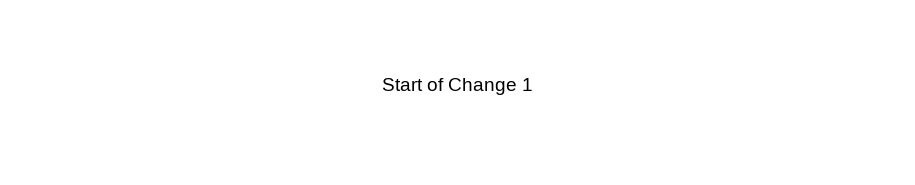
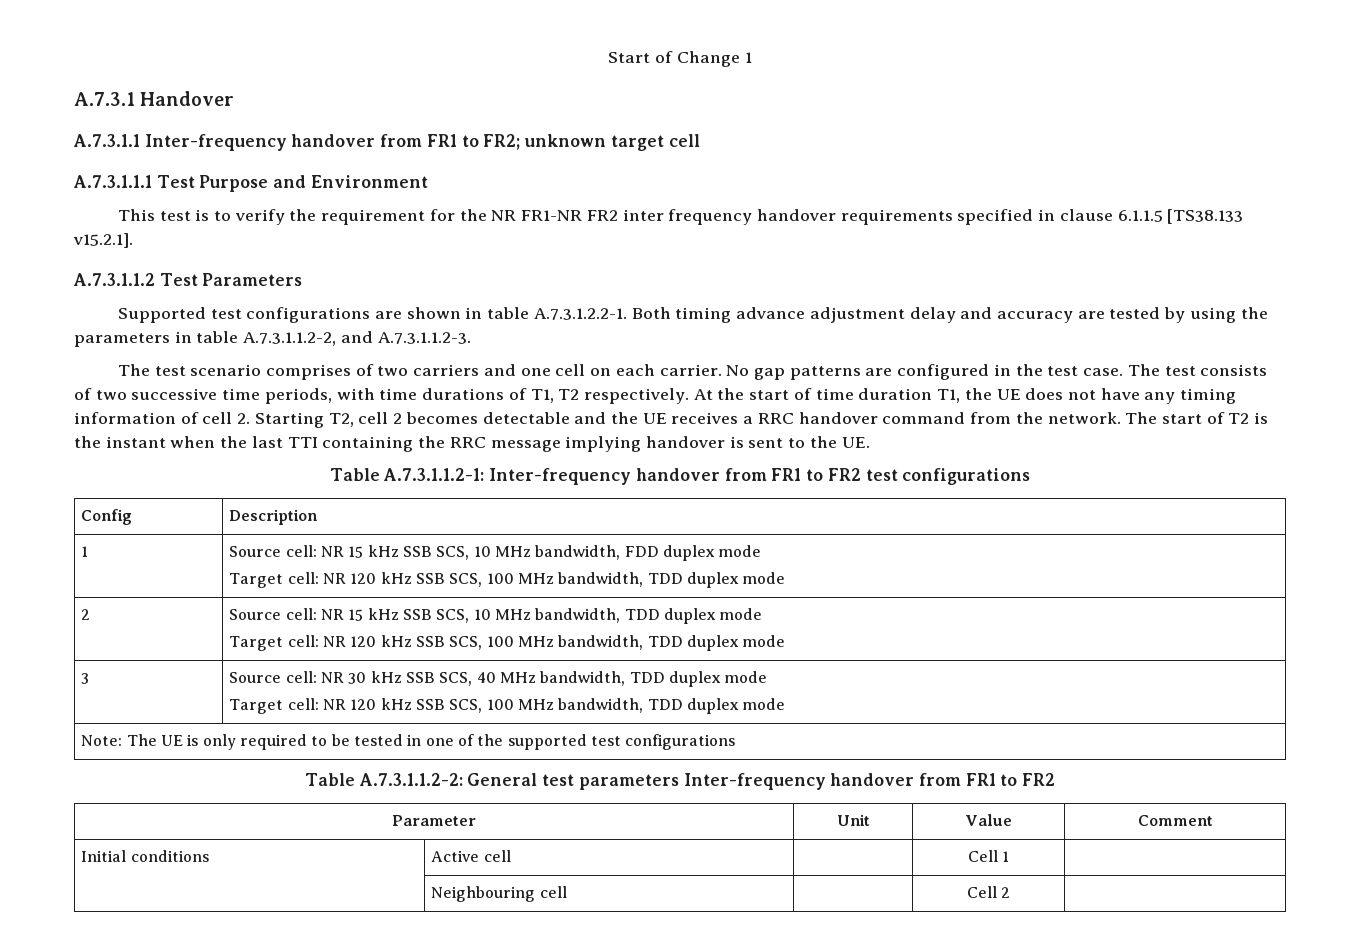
(534, 84) none -> [74,91,235,106] [73,134,700,151] [73,175,428,192] [117,209,1244,225] [73,233,133,248] [73,273,303,286] [117,307,1268,323] [74,331,471,347] [117,364,1268,380] [74,388,1237,404] [74,412,1269,428] [74,436,870,452] [329,468,1031,485] [81,509,133,525] [229,509,319,525] [81,546,89,557] [229,545,762,561] [229,572,786,588] [81,609,91,620] [229,608,763,624] [229,635,786,651] [81,673,90,684] [229,671,768,687] [229,698,786,714] [81,734,736,750] [304,773,1056,790] [392,815,476,826] [836,814,870,826] [965,814,1012,826] [1137,815,1213,826] [81,850,209,862] [431,850,511,862] [967,850,1010,862] [431,886,567,902] [966,886,1011,898] // A.7.3.1 Handover // A.7.3.1.1 Inter-frequency handover from FR1 to FR2; unknown target cell // A.7.3.1.1.1 Test Purpose and Environment // This test is to verify the requirement for the NR FR1-NR FR2 inter frequency handover requirements specified in clause 6.1.1.5 [TS38.133 v15.2.1]. // A.7.3.1.1.2 Test Parameters // Supported test configurations are shown in table A.7.3.1.2.2-1. Both timing advance adjustment delay and accuracy are tested by using the parameters in table A.7.3.1.1.2-2, and A.7.3.1.1.2-3. // The test scenario comprises of two carriers and one cell on each carrier. No gap patterns are configured in the test case. The test consists of two successive time periods, with time durations of T1, T2 respectively. At the start of time duration T1, the UE does not have any timing information of cell 2. Starting T2, cell 2 becomes detectable and the UE receives a RRC handover command from the network. The start of T2 is the instant when the last TTI containing the RRC message implying handover is sent to the UE. // Table A.7.3.1.1.2-1: Inter-frequency handover from FR1 to FR2 test configurations // Config | Description // 1 | Source cell: NR 15 kHz SSB SCS, 10 MHz bandwidth, FDD duplex mode // Target cell: NR 120 kHz SSB SCS, 100 MHz bandwidth, TDD duplex mode // 2 | Source cell: NR 15 kHz SSB SCS, 10 MHz bandwidth, TDD duplex mode // Target cell: NR 120 kHz SSB SCS, 100 MHz bandwidth, TDD duplex mode // 3 | Source cell: NR 30 kHz SSB SCS, 40 MHz bandwidth, TDD duplex mode // Target cell: NR 120 kHz SSB SCS, 100 MHz bandwidth, TDD duplex mode // Note: The UE is only required to be tested in one of the supported test configurations // Table A.7.3.1.1.2-2: General test parameters Inter-frequency handover from FR1 to FR2 // Parameter | Unit | Value | Comment // Initial conditions | Active cell | | Cell 1 | // | Neighbouring cell | | Cell 2 |

